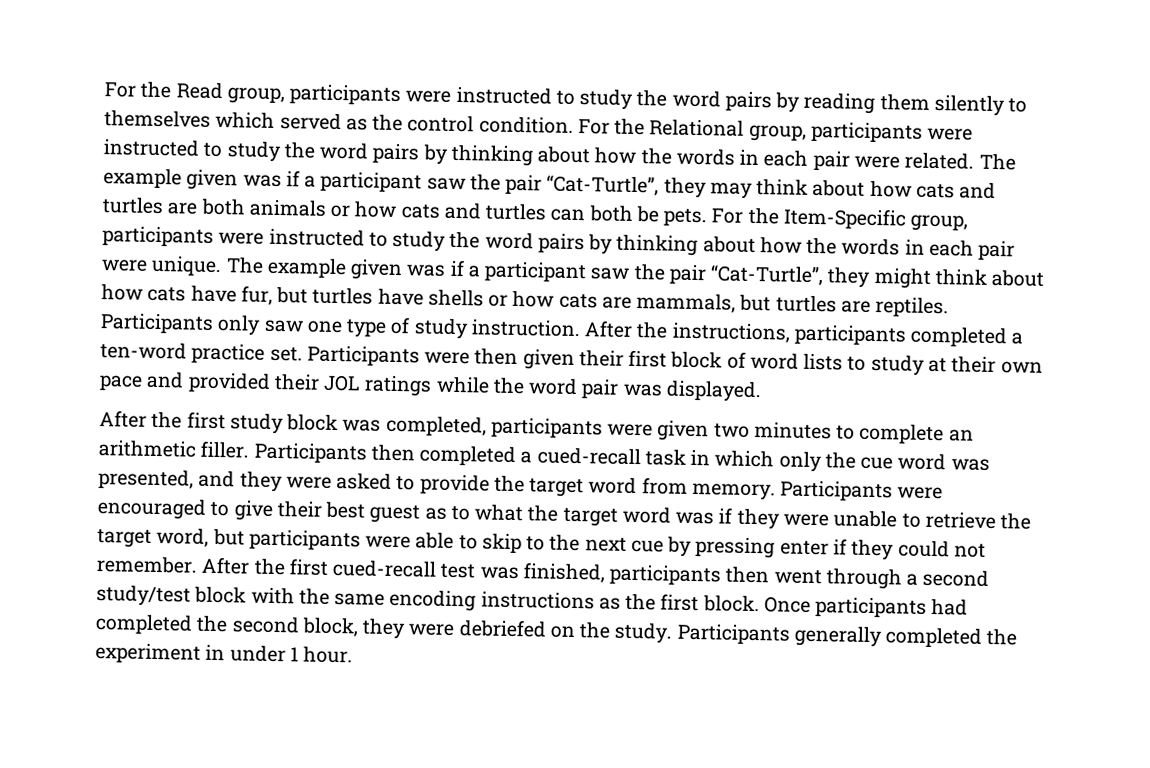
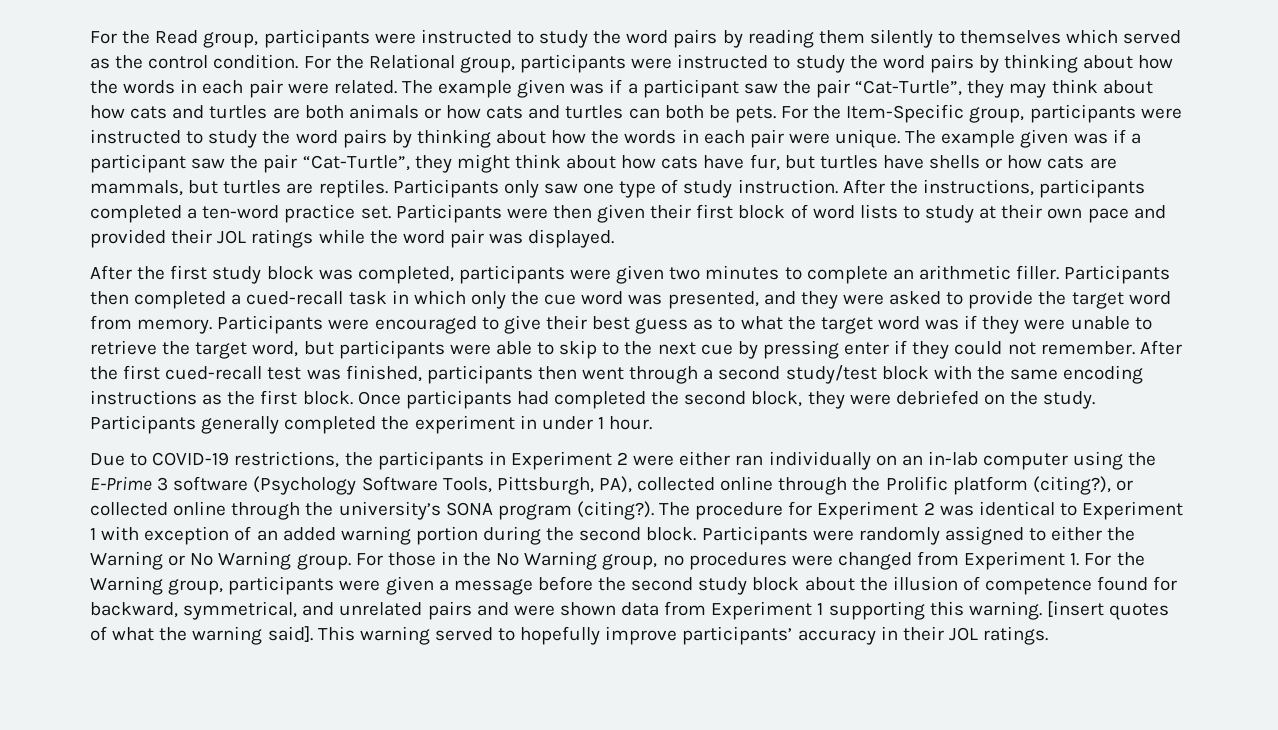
[369,504,421,524] guest -> [635,318,689,334] guess
(354, 655) none -> [90,451,1157,470] [90,476,1133,495] [90,501,1184,520] [90,526,1136,545] [90,551,1145,570] [90,576,1178,595] [90,601,1170,620] [90,626,1049,645] // Due to COVID-19 restrictions, the participants in Experiment 2 were either ran individually on an in-lab computer using the E-Prime 3 software (Psychology Software Tools, Pittsburgh, PA), collected online through the Prolific platform (citing?), or collected online through the university’s SONA program (citing?). The procedure for Experiment 2 was identical to Experiment 1 with exception of an added warning portion during the second block. Participants were randomly assigned to either the Warning or No Warning group. For those in the No Warning group, no procedures were changed from Experiment 1. For the Warning group, participants were given a message before the second study block about the illusion of competence found for backward, symmetrical, and unrelated pairs and were shown data from Experiment 1 supporting this warning. [insert quotes of what the warning said]. This warning served to hopefully improve participants’ accuracy in their JOL ratings.

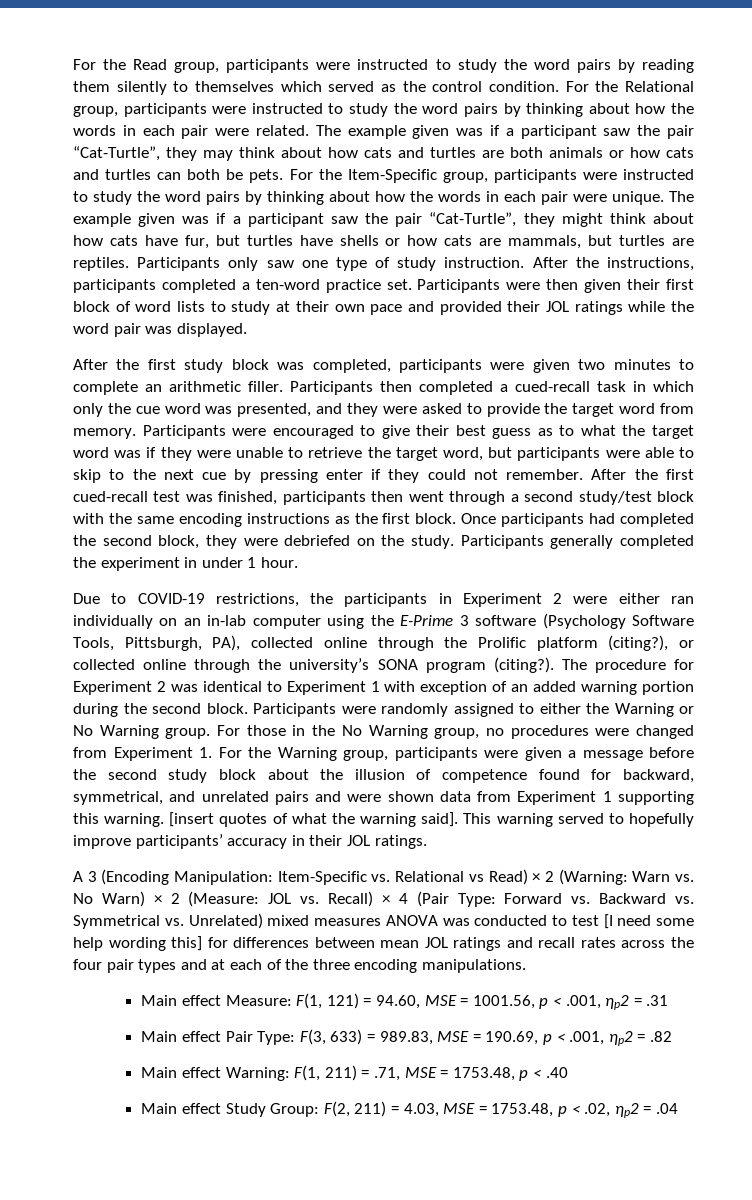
(1049, 635) none -> [73,869,694,885] [73,891,694,907] [73,913,694,929] [73,936,694,951] [73,959,526,973] [141,993,669,1010] [141,1029,672,1046] [141,1065,568,1081] [141,1101,678,1118] // A 3 (Encoding Manipulation: Item-Specific vs. Relational vs Read) × 2 (Warning: Warn vs. No Warn) × 2 (Measure: JOL vs. Recall) × 4 (Pair Type: Forward vs. Backward vs. Symmetrical vs. Unrelated) mixed measures ANOVA was conducted to test [I need some help wording this] for differences between mean JOL ratings and recall rates across the four pair types and at each of the three encoding manipulations. // Main effect Measure: F(1, 121) = 94.60, MSE = 1001.56, p < .001, ηp2 = .31 // Main effect Pair Type: F(3, 633) = 989.83, MSE = 190.69, p < .001, ηp2 = .82 // Main effect Warning: F(1, 211) = .71, MSE = 1753.48, p < .40 // Main effect Study Group: F(2, 211) = 4.03, MSE = 1753.48, p < .02, ηp2 = .04

